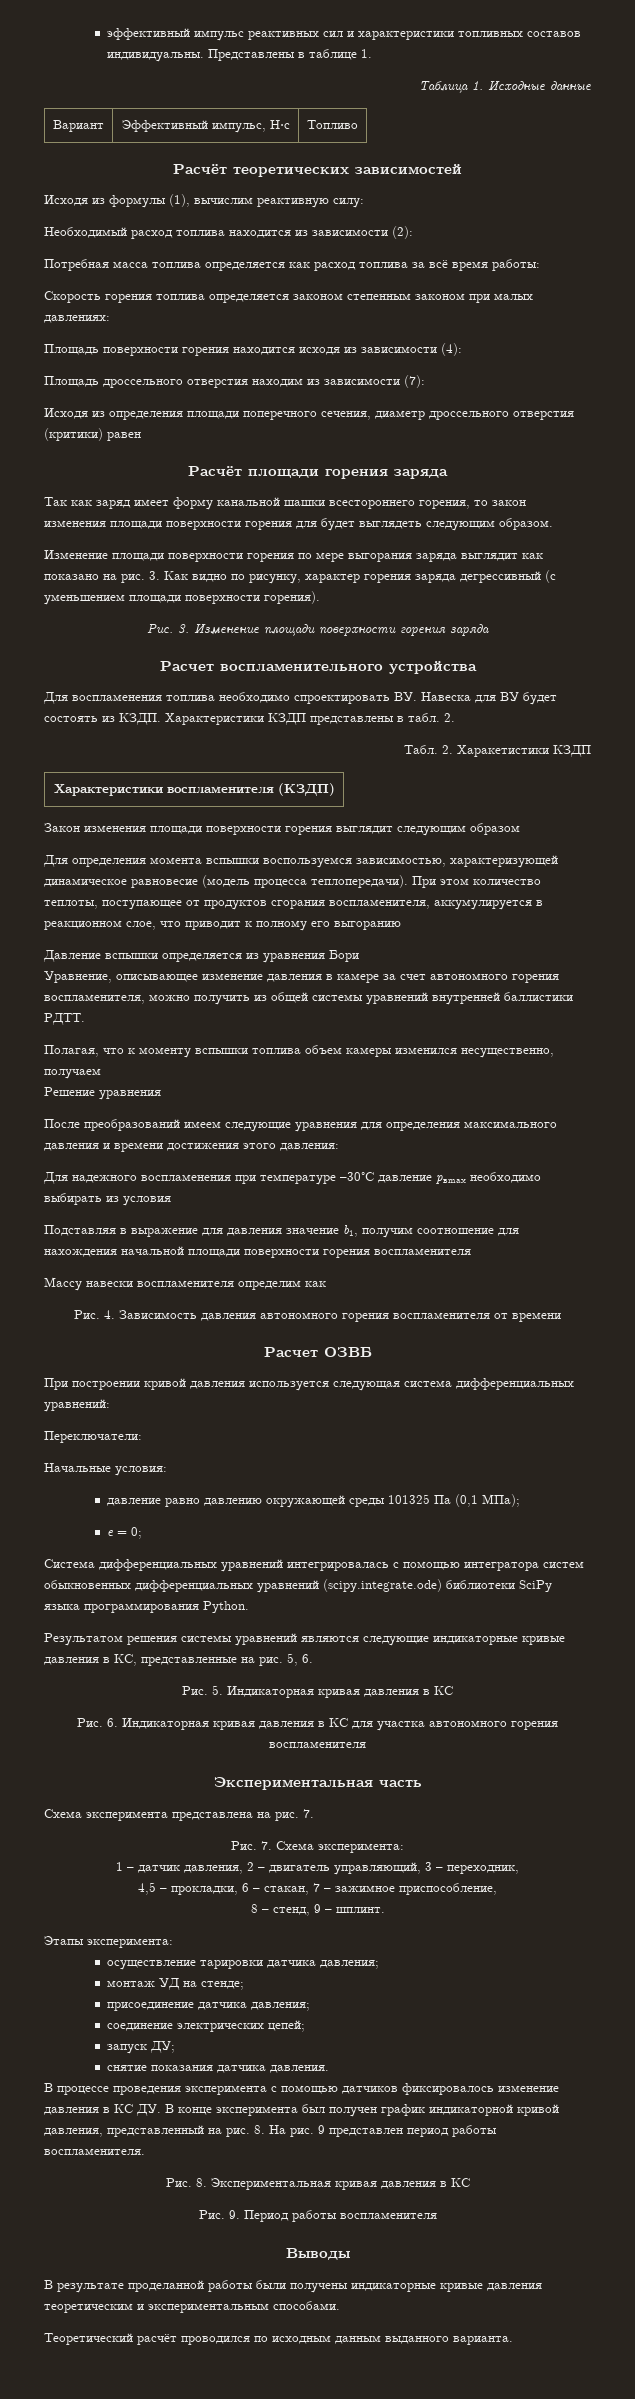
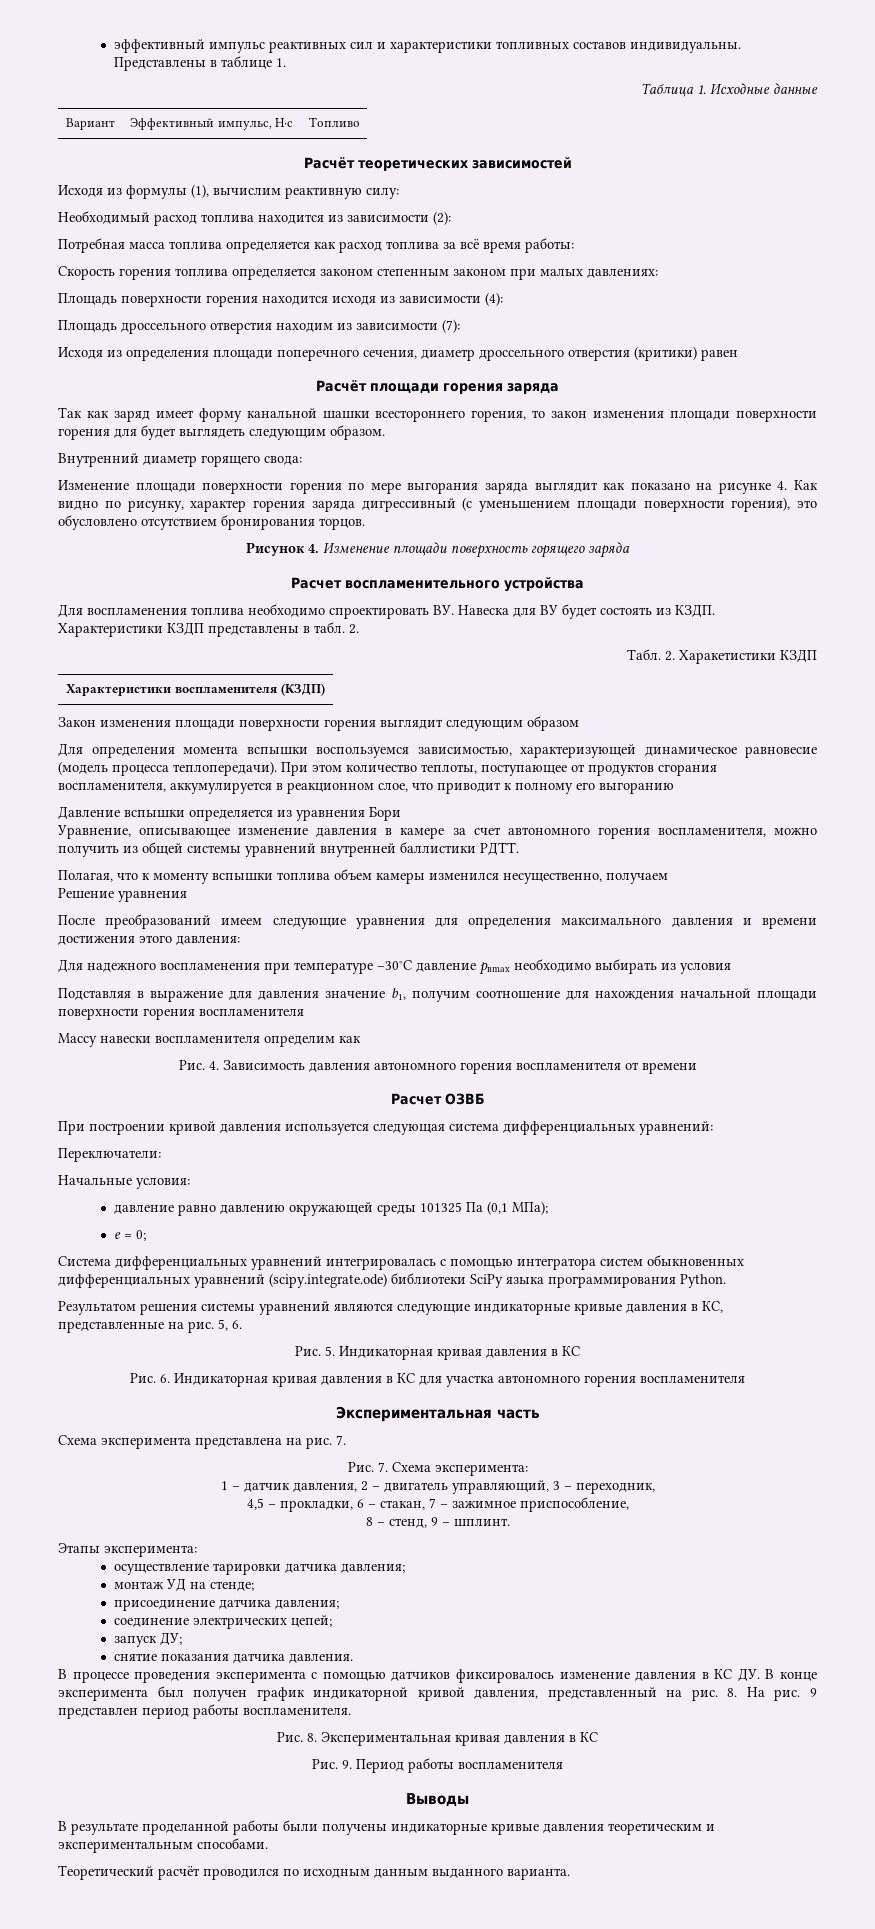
(553, 524) none -> [58,453,302,467] // Внутренний диаметр горящего свода:
[121,571,160,583] рис. 3. -> [718,481,788,494] рисунке 4.
[460,571,541,583] дегрессивный -> [361,498,456,512] дигрессивный
[264,591,320,604] [147,624,446,636] горения). // Рис. 3. Изменение площади поверхности горения -> [731,497,817,512] [58,515,365,530] [246,542,585,558] горения), это обусловлено отсутствием бронирования торцов. // Рисунок 4. Изменение площади поверхность горящего

